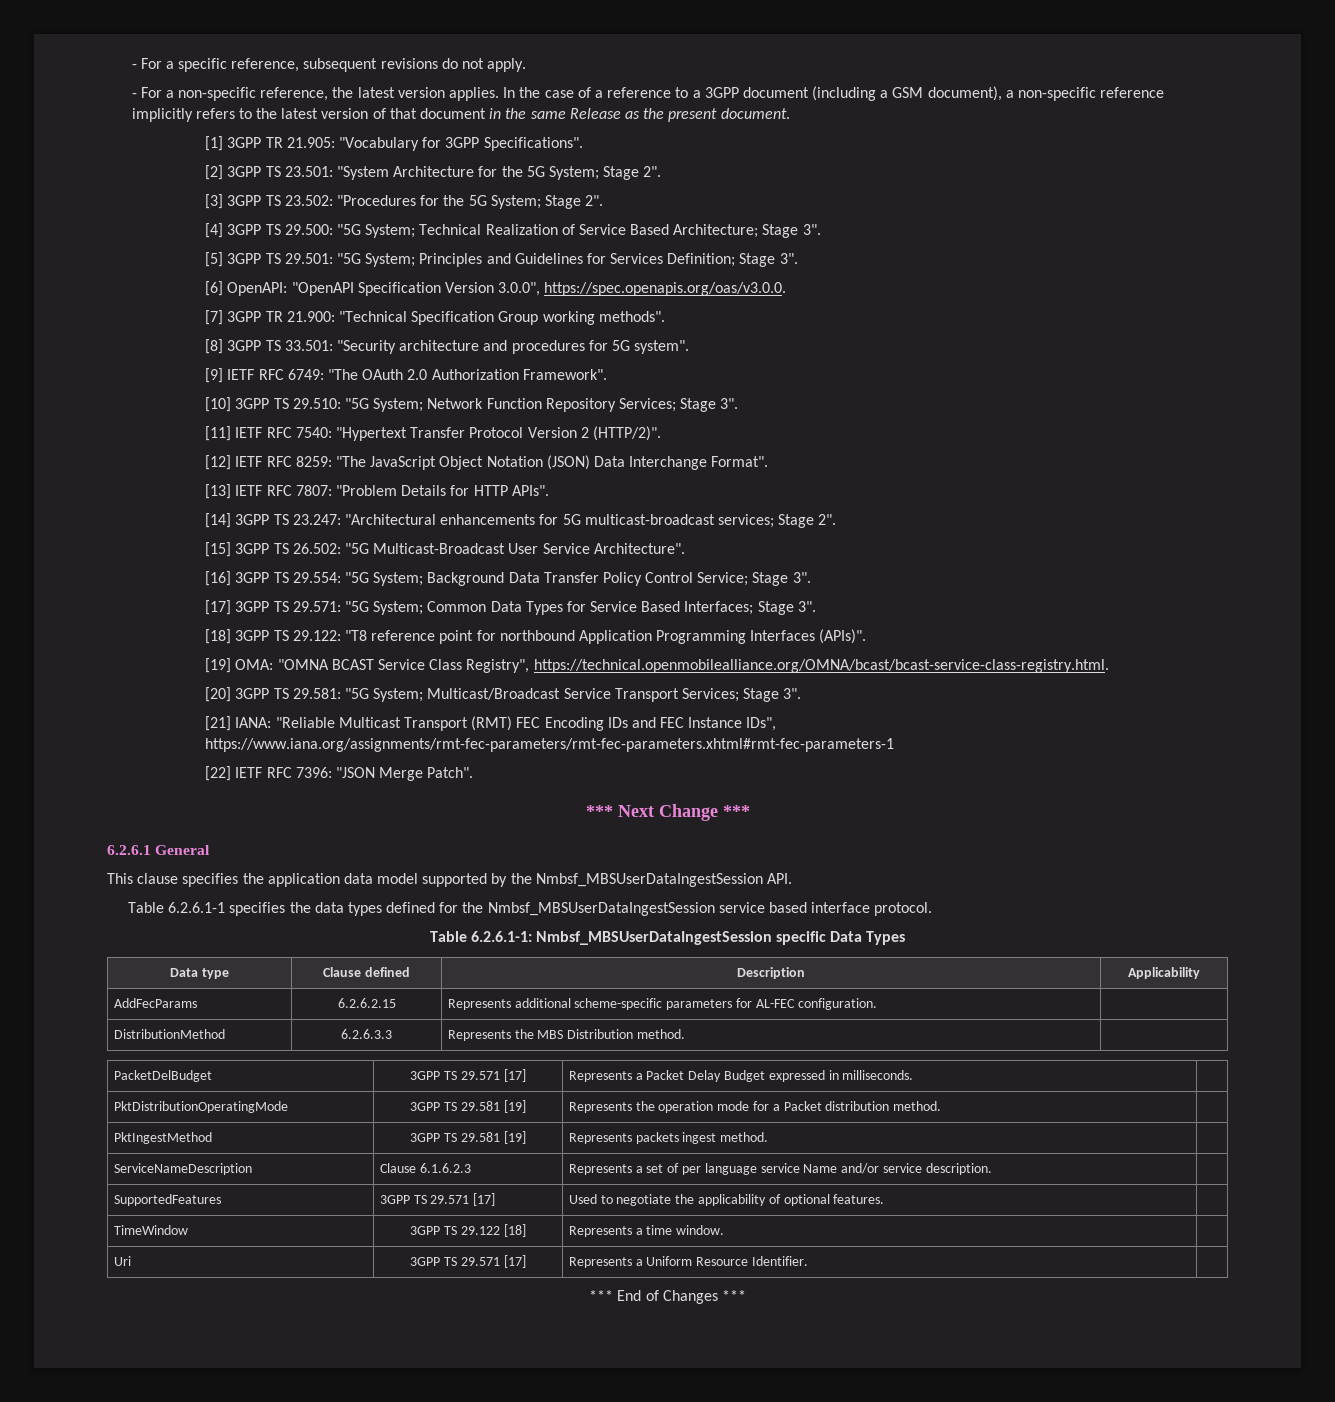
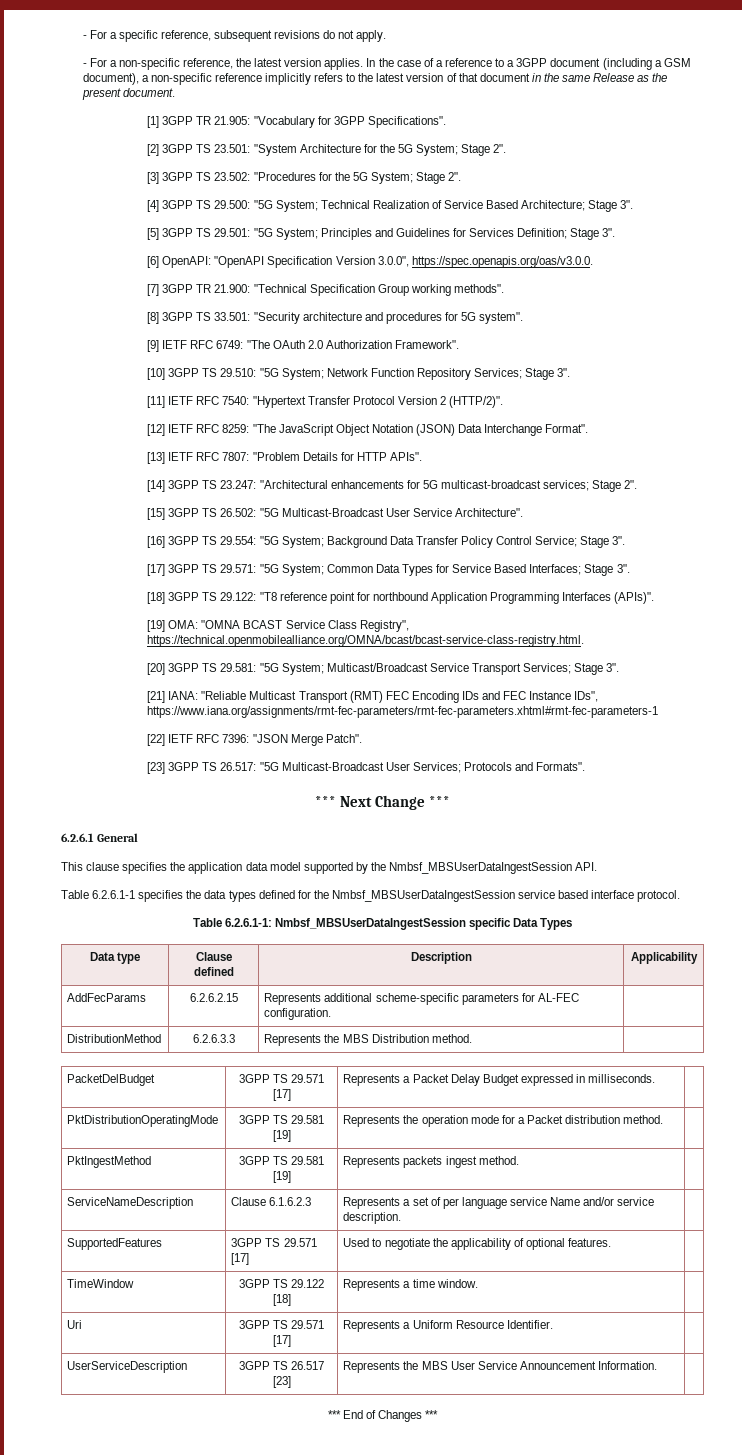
(474, 772) none -> [147,762,586,774] // [23] 3GPP TS 26.517: "5G Multicast-Broadcast User Services; Protocols and Formats".
(808, 1261) none -> [67,1361,188,1373] [238,1361,325,1370] [272,1376,291,1388] [343,1361,657,1373] // UserServiceDescription | 3GPP TS 26.517 [23] | Represents the MBS User Service Announcement Information. |

